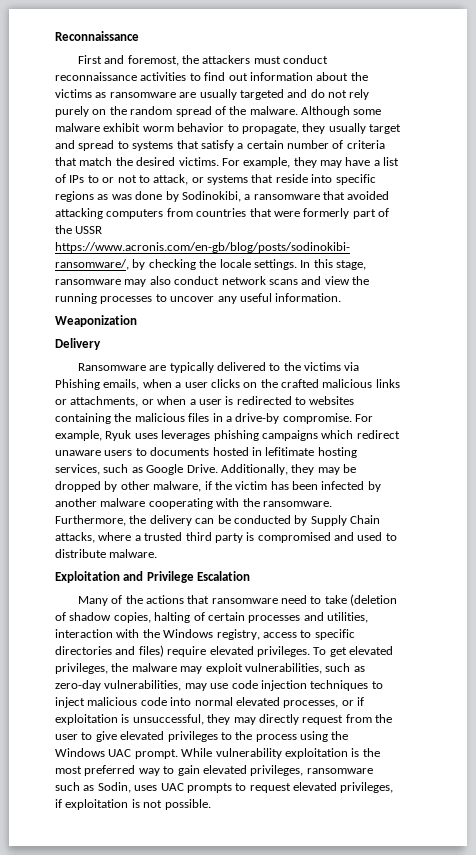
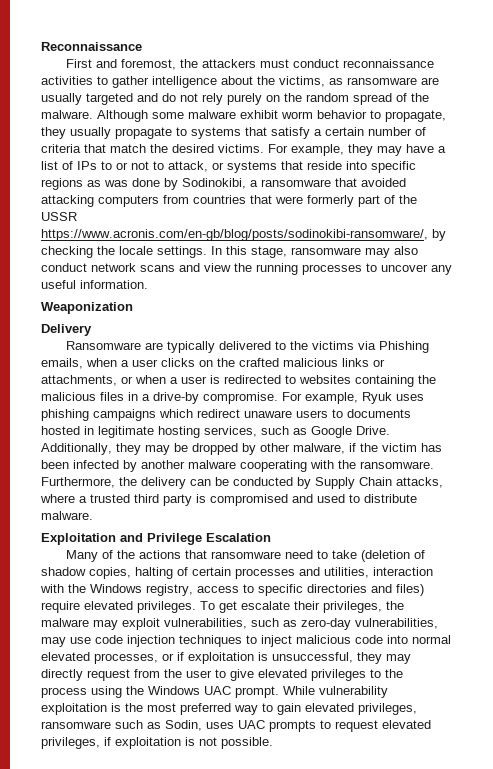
[204,72,313,81] find out information -> [112,76,217,88] gather intelligence
[55,89,92,98] victims -> [279,76,325,87] victims,
[369,124,401,134] [55,140,115,151] target and spread -> [115,127,172,139] propagate
[161,430,211,441] leverages -> (424, 397) none
[265,447,315,456] lefitimate -> [98,426,154,438] legitimate
[349,646,393,655] elevated -> [241,601,320,610] escalate their

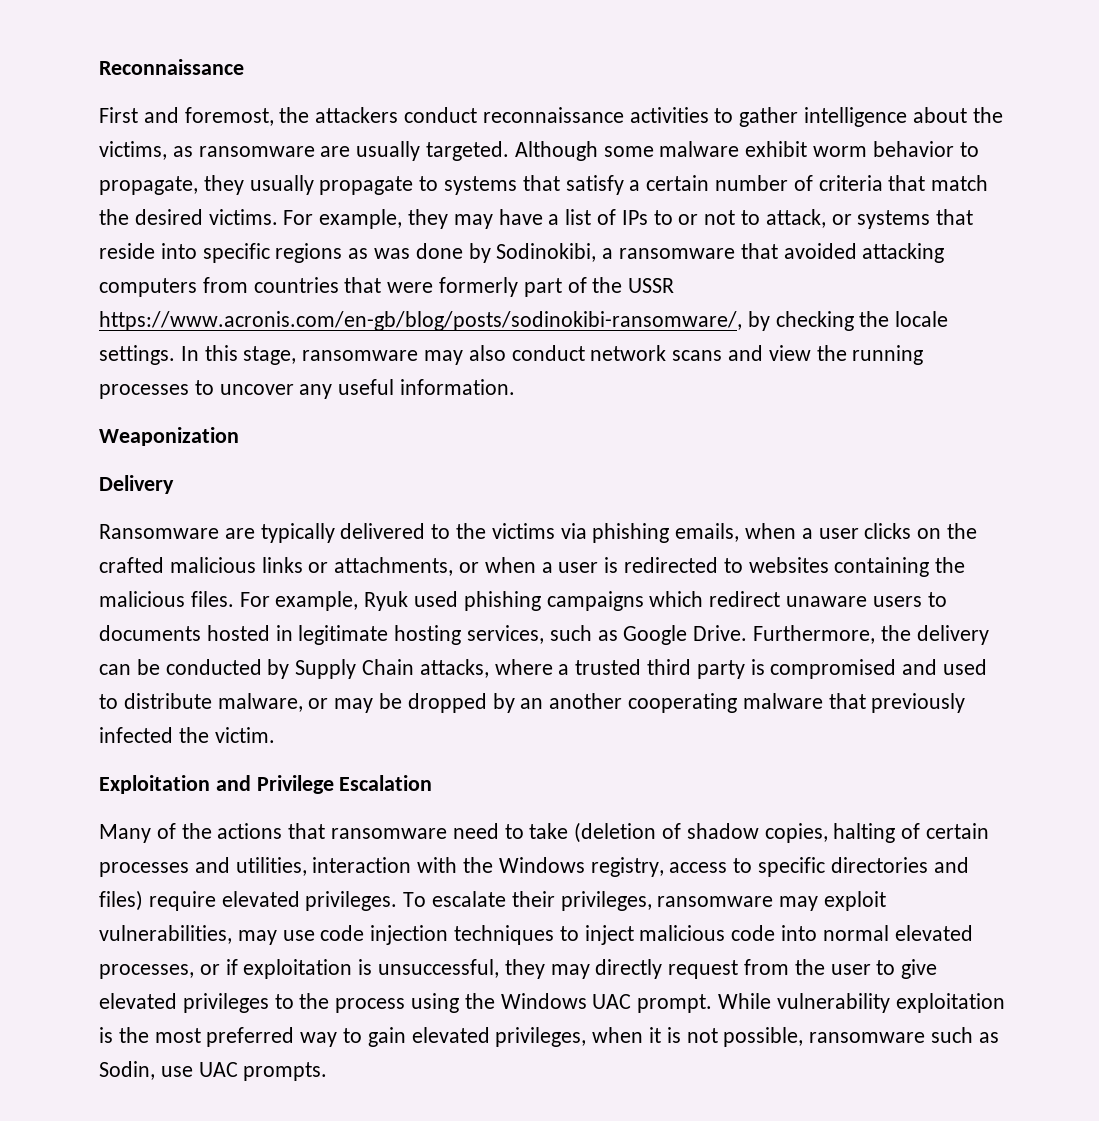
[259,59,289,68] must -> (399, 115) none
[86,93,429,105] [41,110,93,119] targeted and do not rely purely on the random spread of the malware. -> [426,141,510,161] targeted.
[378,341,429,353] Phishing -> [592,523,670,543] phishing
[100,392,278,404] files in a drive-by compromise. -> [190,591,234,607] files.
[396,394,424,401] uses -> [414,591,459,607] used
[41,443,442,455] [41,460,434,472] Additionally, they may be dropped by other malware, if the victim has been infected by another malware cooperating with the ransomware. -> (748, 633) none
[41,511,93,520] malware. -> [217,693,966,713] [99,727,275,743] malware, or may be dropped by an another cooperating malware that previously infected the victim.
[219,601,237,613] get -> (427, 899) none
[386,601,404,610] [41,618,89,627] the malware -> [657,896,774,907] ransomware
[251,618,438,630] such as zero-day vulnerabilities, -> (232, 934) none
[41,720,431,732] [41,737,273,749] ransomware such as Sodin, uses UAC prompts to request elevated privileges, if exploitation is not possible. -> [592,1027,999,1047] [99,1061,328,1081] when it is not possible, ransomware such as Sodin, use UAC prompts.

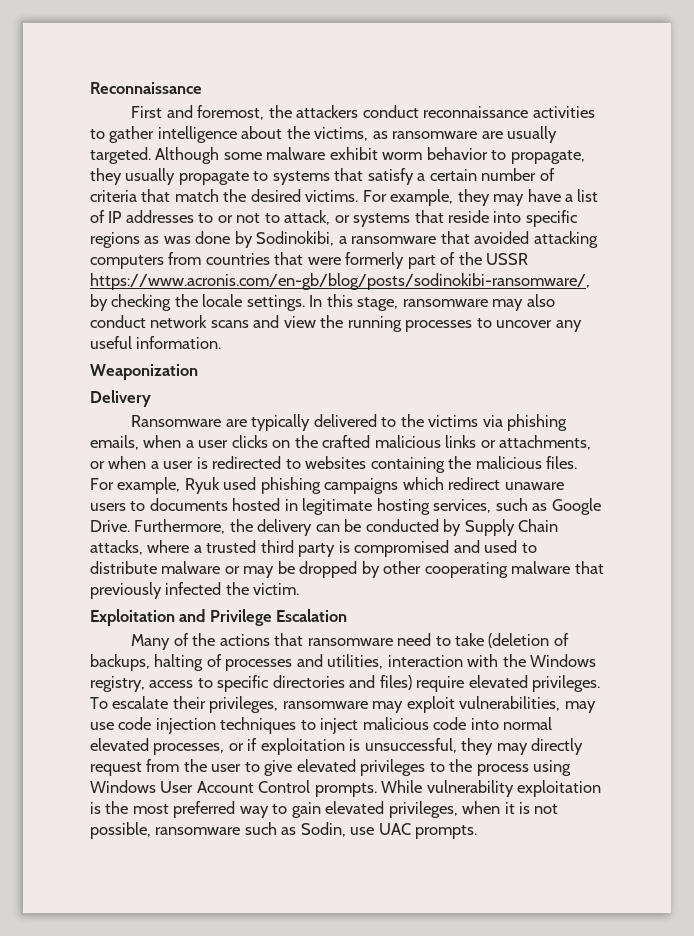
[621,210,648,225] IPs -> [108,210,194,223] IP addresses
[217,693,303,712] malware, -> [161,561,221,574] malware
[520,693,623,709] an another -> [383,561,422,574] other
[686,823,828,843] shadow copies, -> [90,654,150,671] backups,
[926,823,990,839] certain -> (222, 660) none
[464,993,713,1013] the Windows UAC prompt. -> [90,780,377,797] Windows User Account Control prompts.

